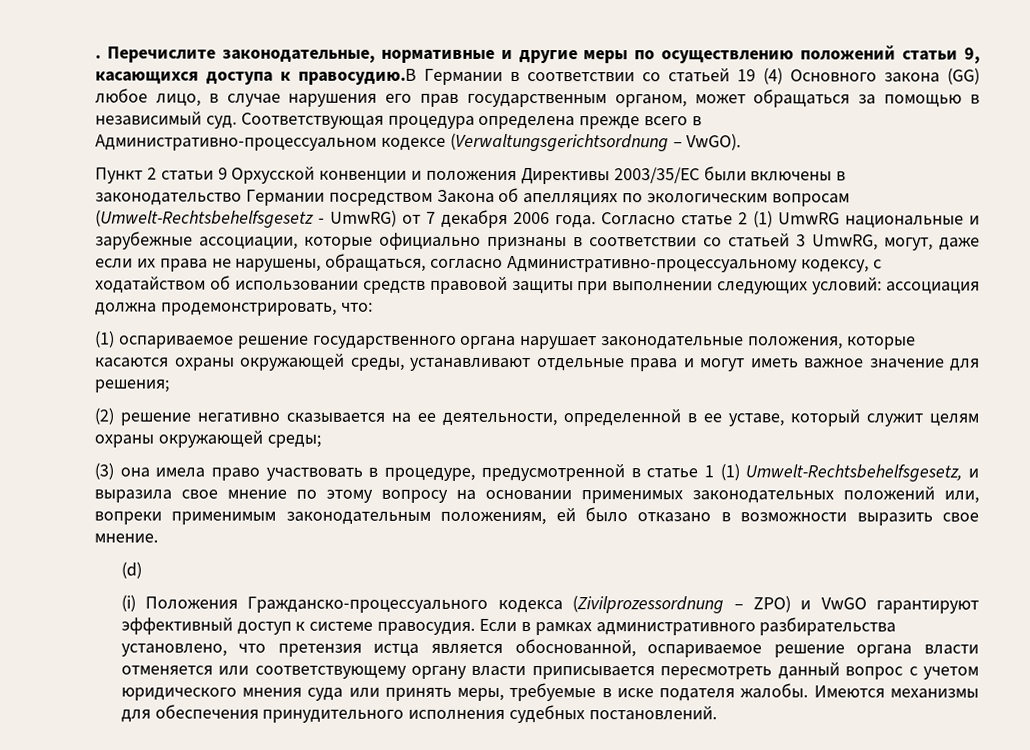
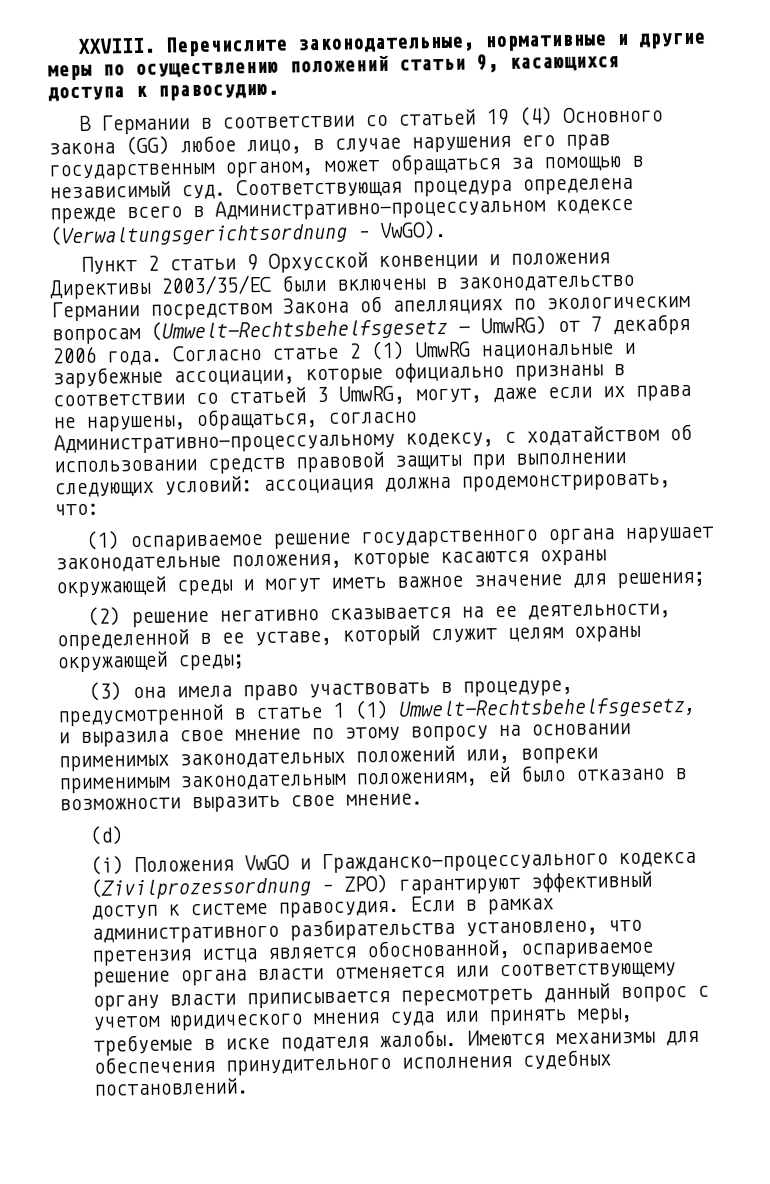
[95,54,101,59] . -> [76,37,156,54] XXVIII.
[298,68,417,85] правосудию.В -> [157,83,279,101] [78,115,92,131] правосудию. // В
[350,357,678,372] среды, устанавливают отдельные права -> [176,579,234,596] среды
(239, 603) none -> [243,854,311,871] VwGO и
[800,597,867,610] и VwGO -> (388, 883) none

